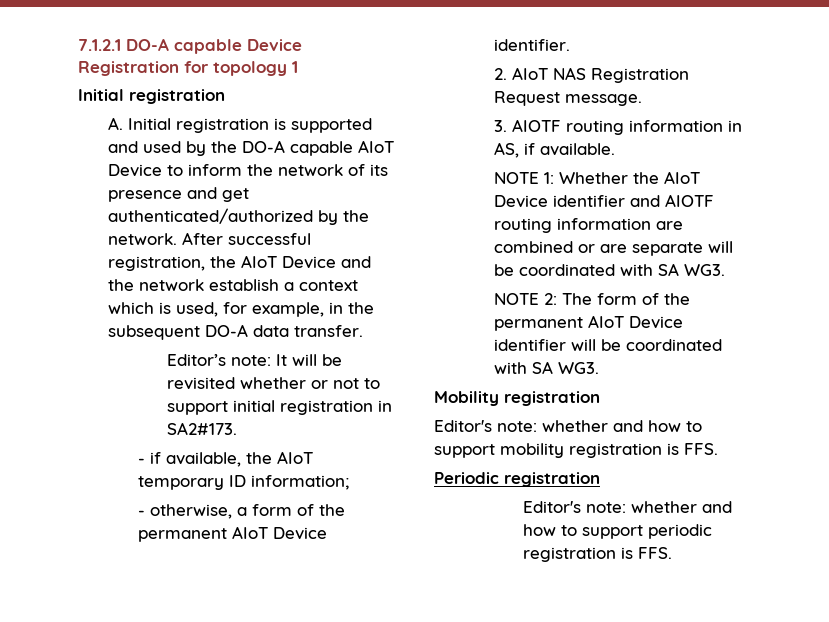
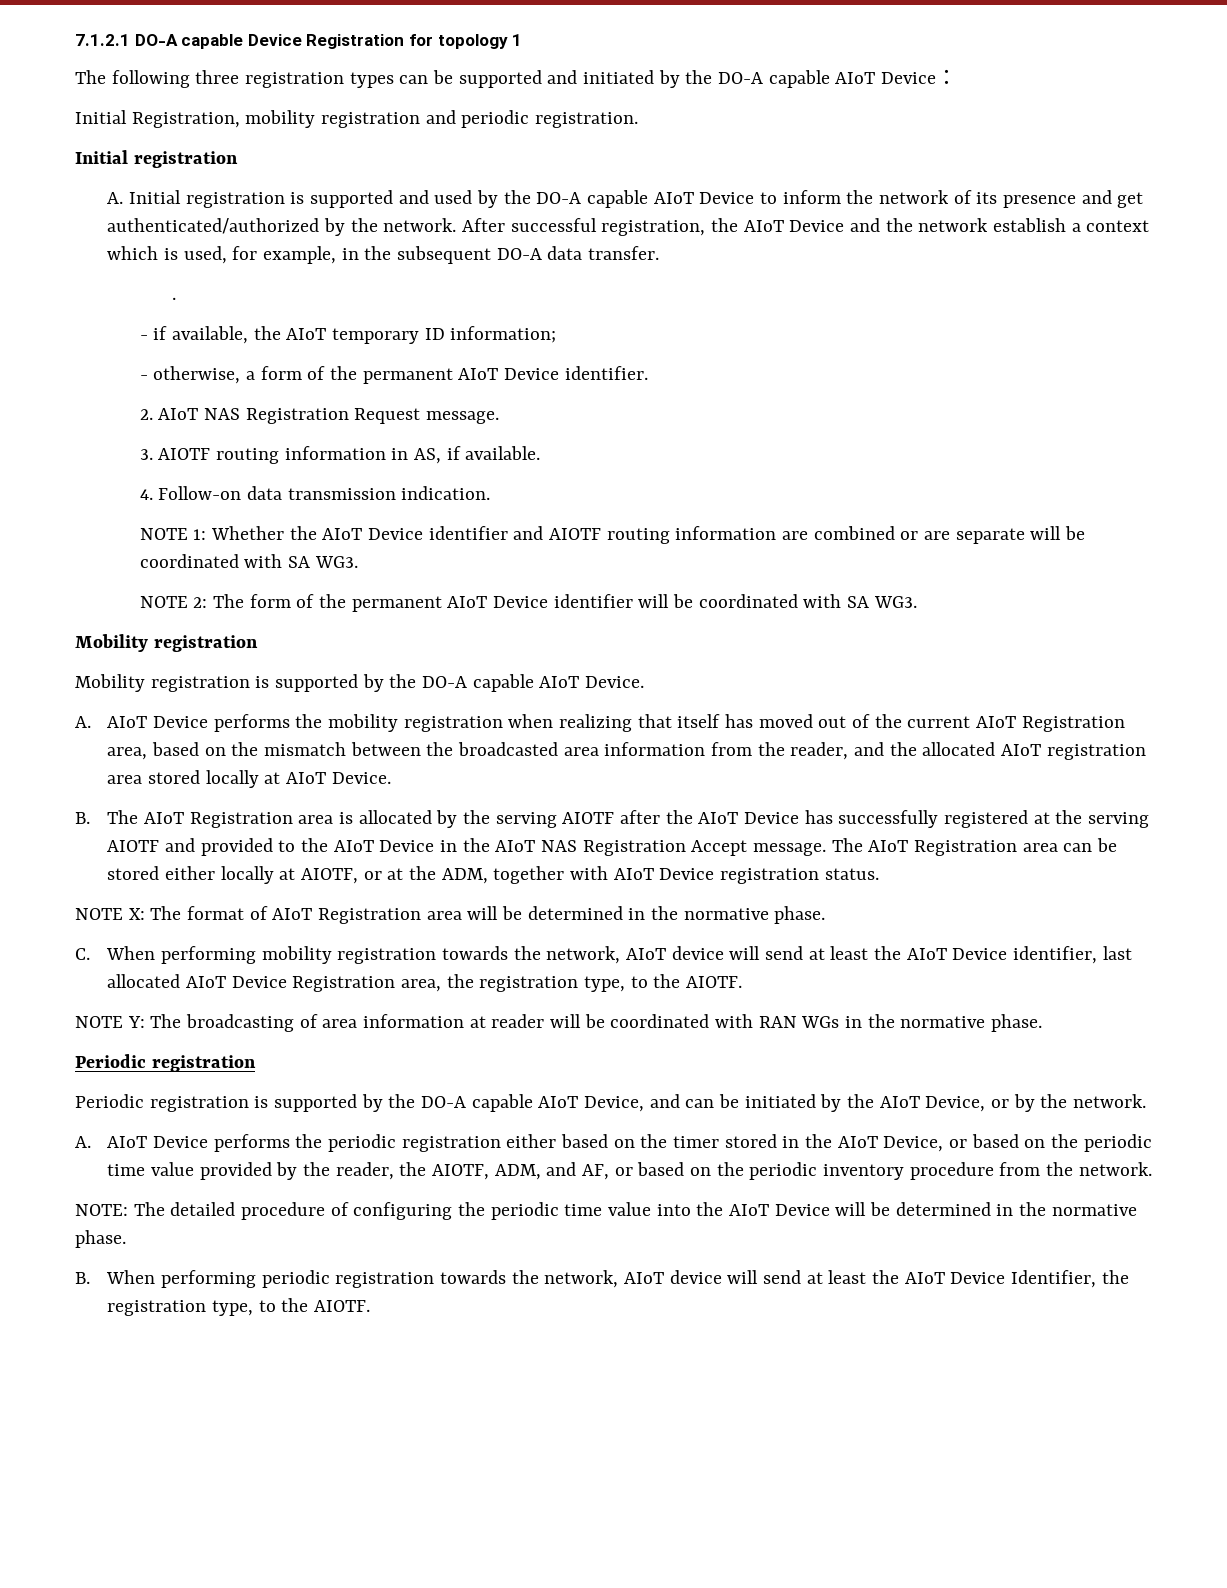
(298, 67) none -> [75,69,958,88] [75,110,639,128] // The following three registration types can be supported and initiated by the DO-A capable AIoT Device： // Initial Registration, mobility registration and periodic registration.
[167,354,343,366] [167,377,381,390] [167,400,393,415] [167,422,238,435] Editor’s note: It will be revisited whether or not to support initial registration in SA2#173. -> [171,297,176,300] .
(615, 149) none -> [139,486,491,500] // 4. Follow-on data transmission indication.
[434,420,702,432] [434,443,718,458] [434,472,600,487] [523,501,733,513] [523,524,713,539] [523,547,673,562] Editor's note: whether and how to support mobility registration is FFS. // Periodic registration // Editor's note: whether and how to support periodic registration is FFS. -> [75,674,645,692] [75,714,1125,732] [107,742,1146,760] [107,770,391,788] [75,810,1150,828] [107,838,1118,856] [107,866,879,884] [75,906,826,924] [75,946,1132,964] [107,974,742,992] [75,1014,1043,1032] [75,1054,256,1072] [75,1094,1147,1112] [75,1134,1152,1152] [107,1162,1152,1180] [75,1202,1137,1220] [75,1230,126,1248] [75,1270,1129,1288] [107,1298,370,1316] Mobility registration is supported by the DO-A capable AIoT Device. // A. AIoT Device performs the mobility registration when realizing that itself has moved out of the current AIoT Registration area, based on the mismatch between the broadcasted area information from the reader, and the allocated AIoT registration area stored locally at AIoT Device. // B. The AIoT Registration area is allocated by the serving AIOTF after the AIoT Device has successfully registered at the serving AIOTF and provided to the AIoT Device in the AIoT NAS Registration Accept message. The AIoT Registration area can be stored either locally at AIOTF, or at the ADM, together with AIoT Device registration status. // NOTE X: The format of AIoT Registration area will be determined in the normative phase. // C. When performing mobility registration towards the network, AIoT device will send at least the AIoT Device identifier, last allocated AIoT Device Registration area, the registration type, to the AIOTF. // NOTE Y: The broadcasting of area information at reader will be coordinated with RAN WGs in the normative phase. // Periodic registration // Periodic registration is supported by the DO-A capable AIoT Device, and can be initiated by the AIoT Device, or by the network. // A. AIoT Device performs the periodic registration either based on the timer stored in the AIoT Device, or based on the periodic time value provided by the reader, the AIOTF, ADM, and AF, or based on the periodic inventory procedure from the network. // NOTE: The detailed procedure of configuring the periodic time value into the AIoT Device will be determined in the normative phase. // B. When performing periodic registration towards the network, AIoT device will send at least the AIoT Device Identifier, the registration type, to the AIOTF.

